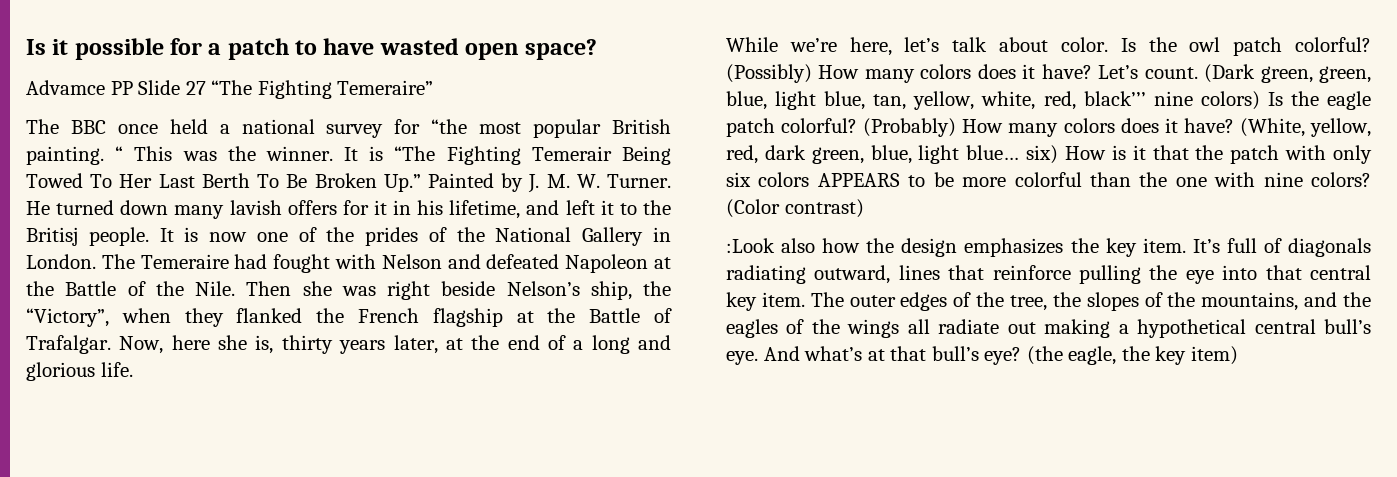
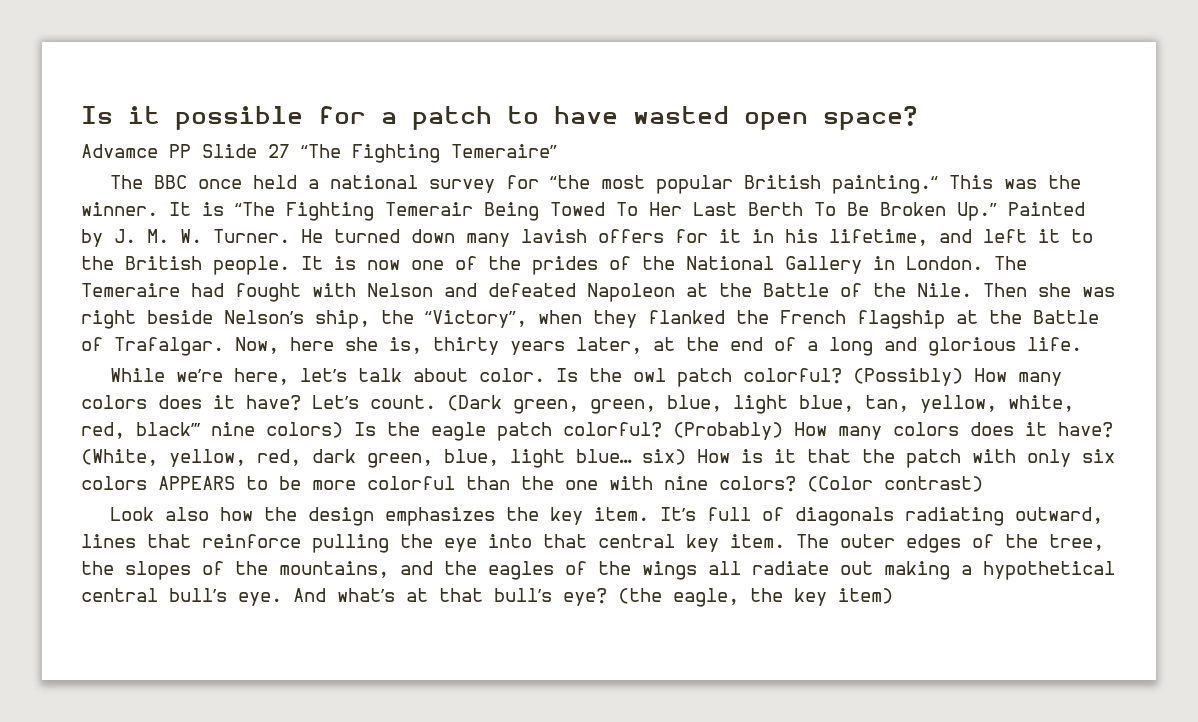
[26,146,124,165] painting. “ -> [831,175,938,194] painting.“
[26,227,78,246] Britisj -> [125,256,202,270] British
[726,238,775,253] :Look -> [109,507,154,521] Look

